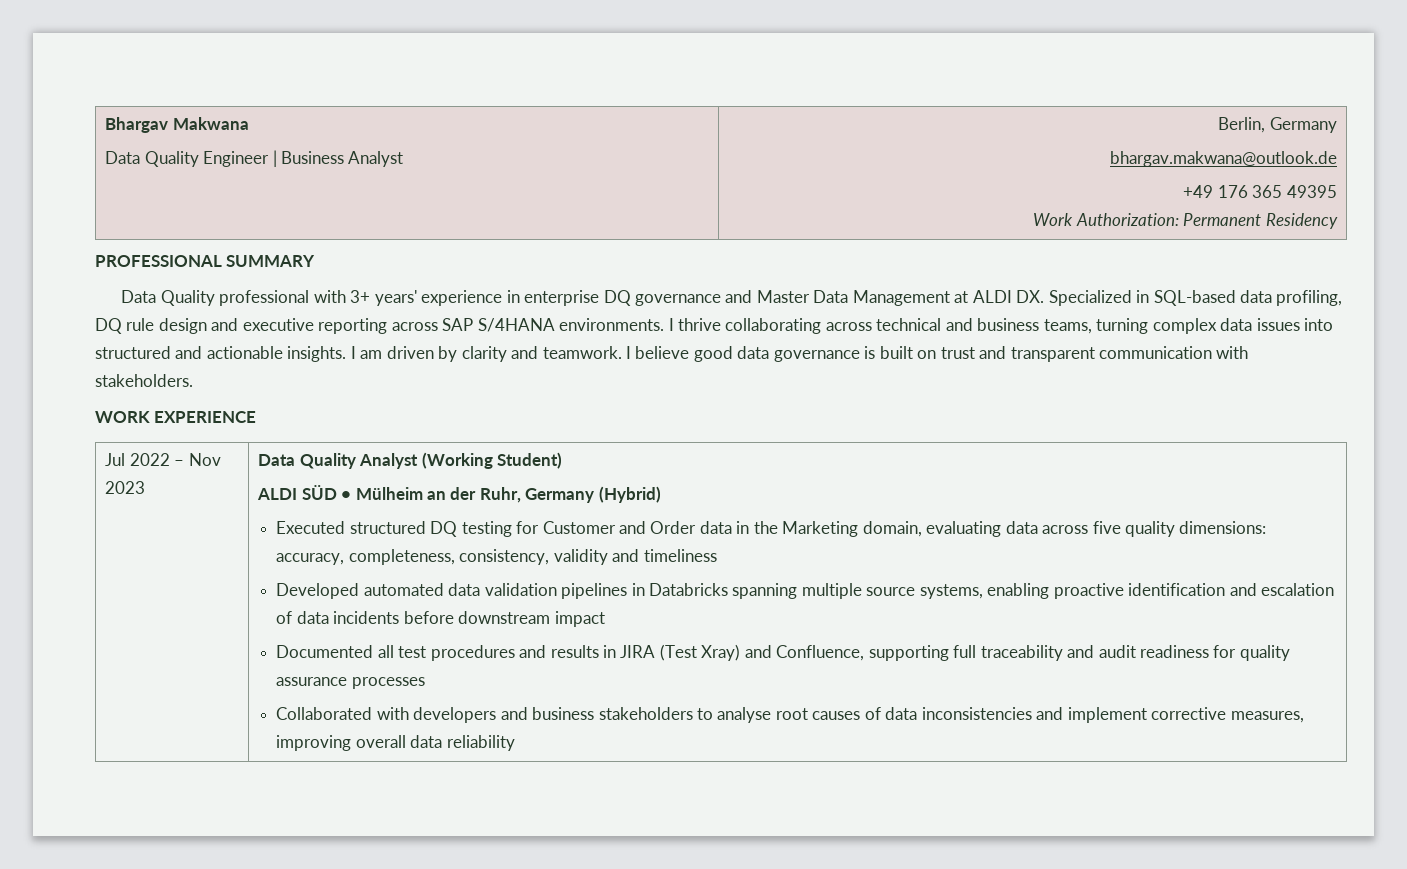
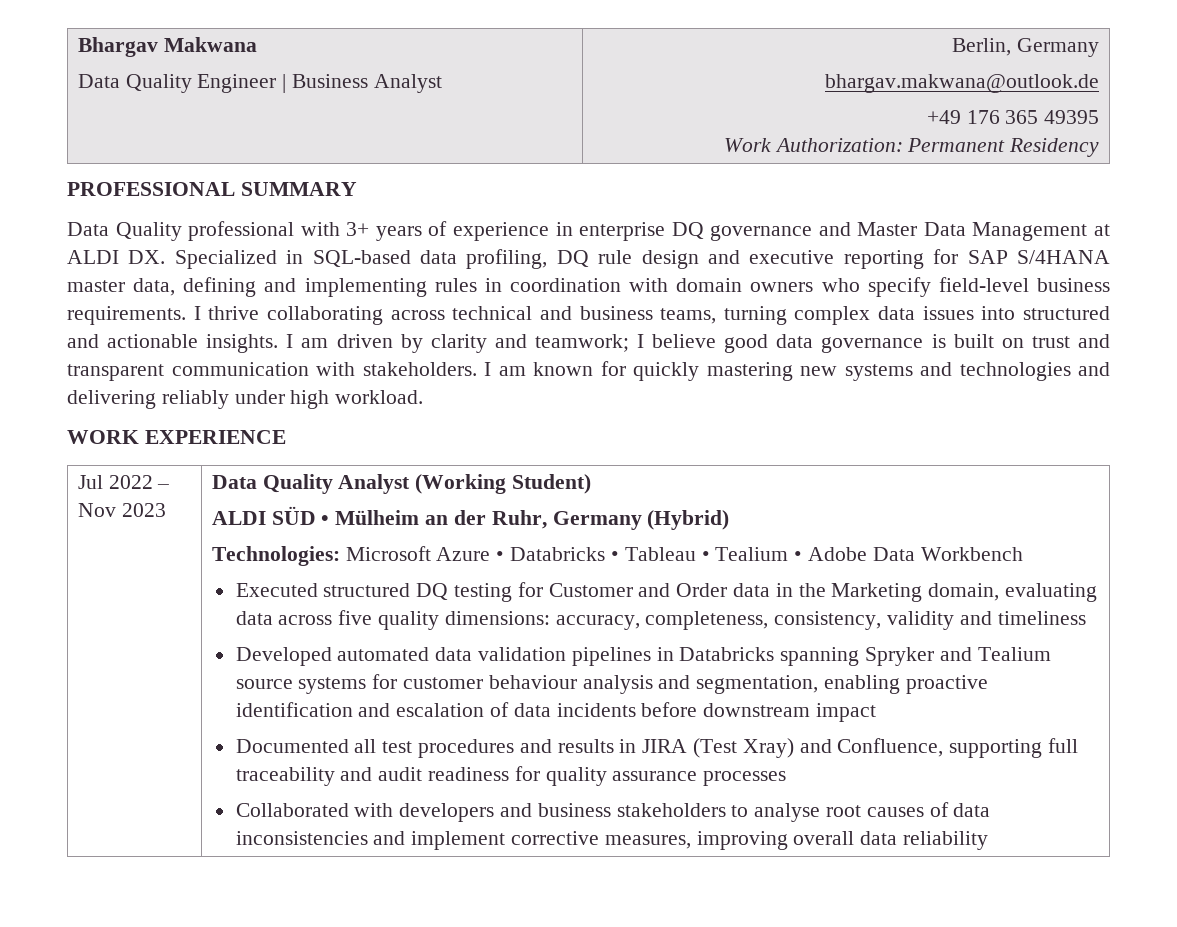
[374,290,417,306] years' -> [375,221,448,241] years of
[391,322,438,331] across -> [933,249,959,264] for
[559,318,665,331] environments. -> [67,277,1110,297] [67,306,186,325] master data, defining and implementing rules in coordination with domain owners who specify field-level business requirements.
[542,346,622,359] teamwork. -> [534,334,629,352] teamwork;
(193, 380) none -> [484,361,1110,381] [67,390,424,409] I am known for quickly mastering new systems and technologies and delivering reliably under high workload.
(661, 494) none -> [211,546,1023,566] // Technologies: Microsoft Azure • Databricks • Tableau • Tealium • Adobe Data Workbench
[801,583,983,599] multiple source systems, -> [864,647,1051,666] [235,674,819,694] Spryker and Tealium source systems for customer behaviour analysis and segmentation,

